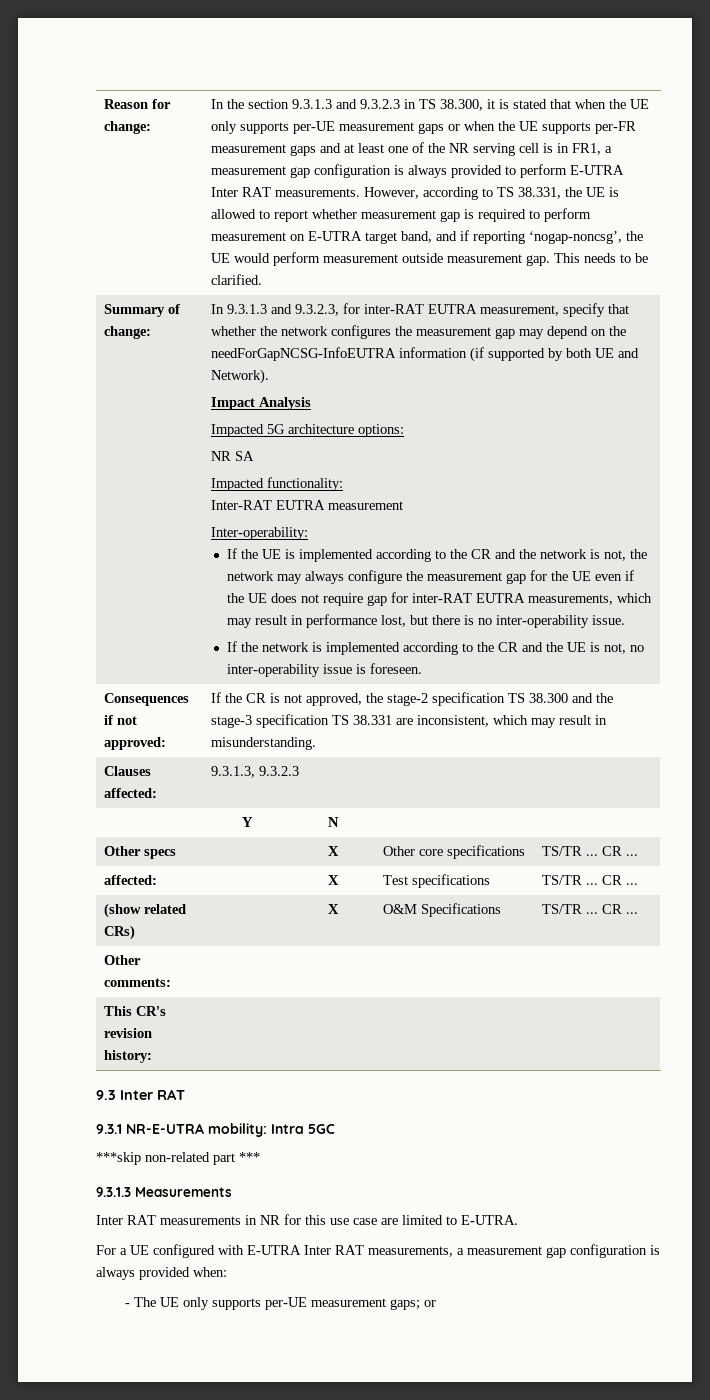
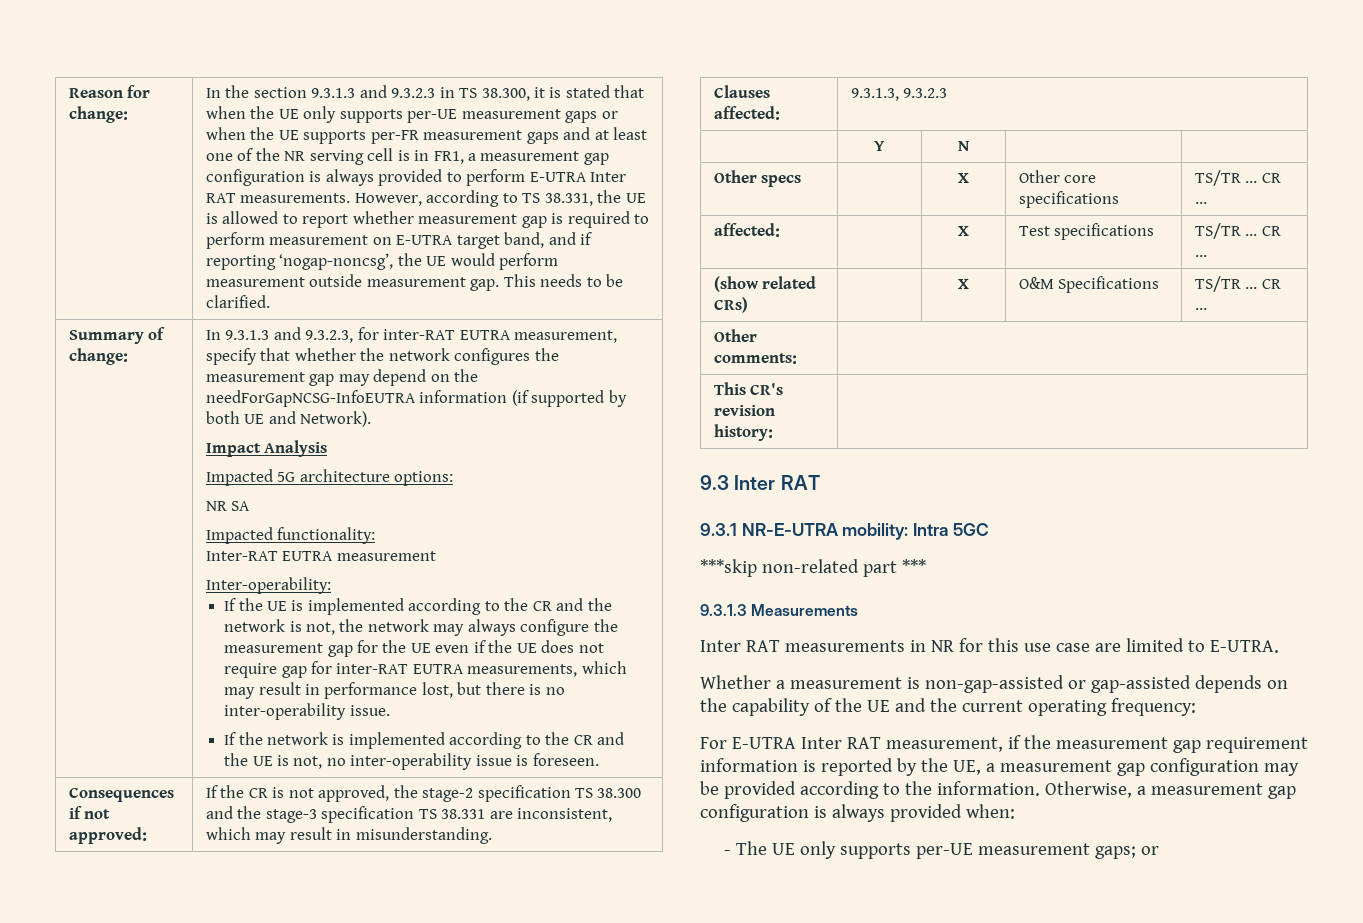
[96,1244,453,1258] For a UE configured with E-UTRA Inter RAT measurements, -> [700,675,1288,693] [700,698,1196,716] [700,735,1308,753] [700,758,1299,776] [700,781,1132,799] Whether a measurement is non-gap-assisted or gap-assisted depends on the capability of the UE and the current operating frequency: // For E-UTRA Inter RAT measurement, if the measurement gap requirement information is reported by the UE, a measurement gap configuration may be provided according to the information. Otherwise,

